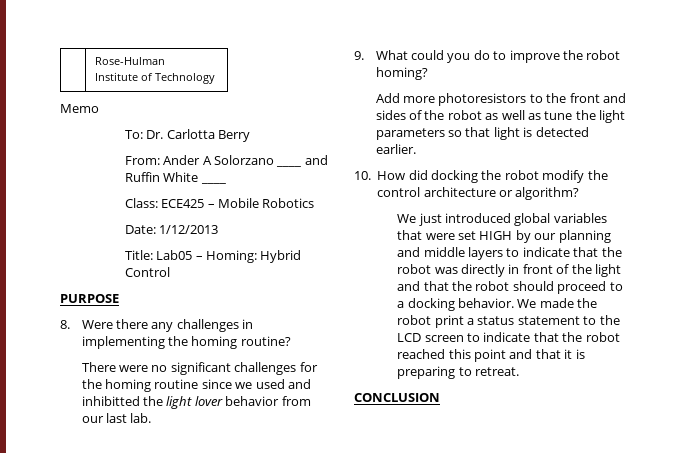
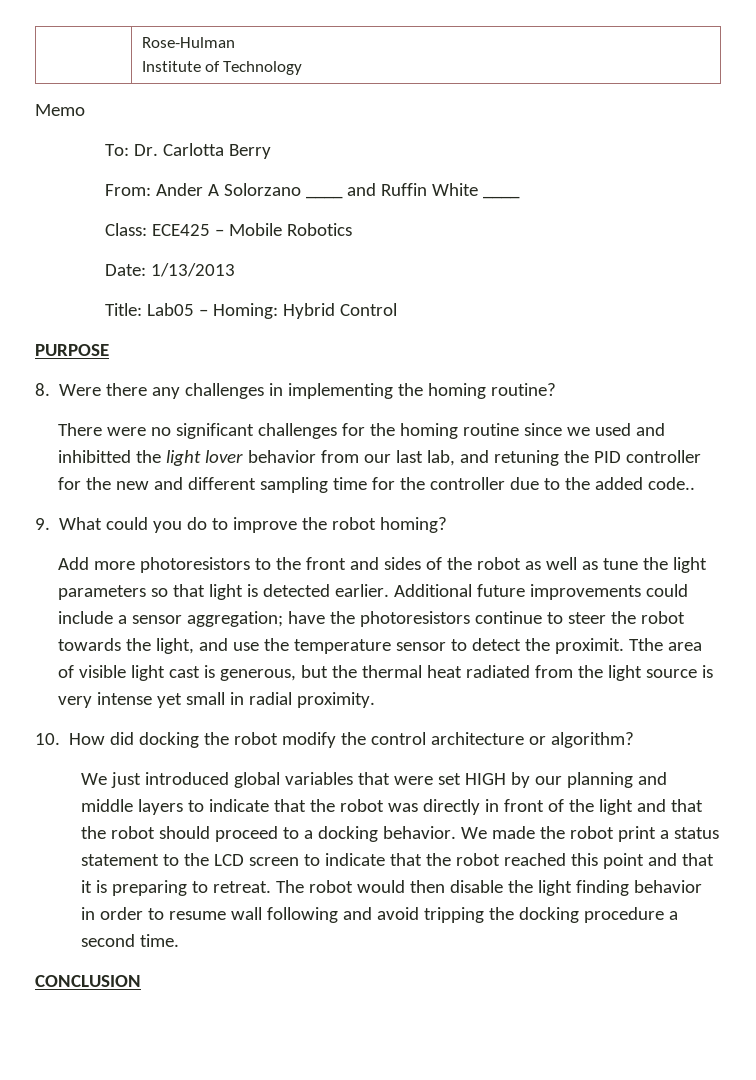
[159,225,219,234] 1/12/2013 -> [150,263,235,277] 1/13/2013
[130,413,152,423] lab. -> [427,450,702,466] [58,477,696,493] lab, and retuning the PID controller for the new and different sampling time for the controller due to the added code..
(416, 149) none -> [394,584,689,600] [58,611,686,627] [58,638,703,654] [58,665,714,681] [58,692,376,708] Additional future improvements could include a sensor aggregation; have the photoresistors continue to steer the robot towards the light, and use the temperature sensor to detect the proximit. Tthe area of visible light cast is generous, but the thermal heat radiated from the light source is very intense yet small in radial proximity.
(520, 371) none -> [276,880,703,896] [81,907,679,923] [81,934,180,947] The robot would then disable the light finding behavior in order to resume wall following and avoid tripping the docking procedure a second time.

